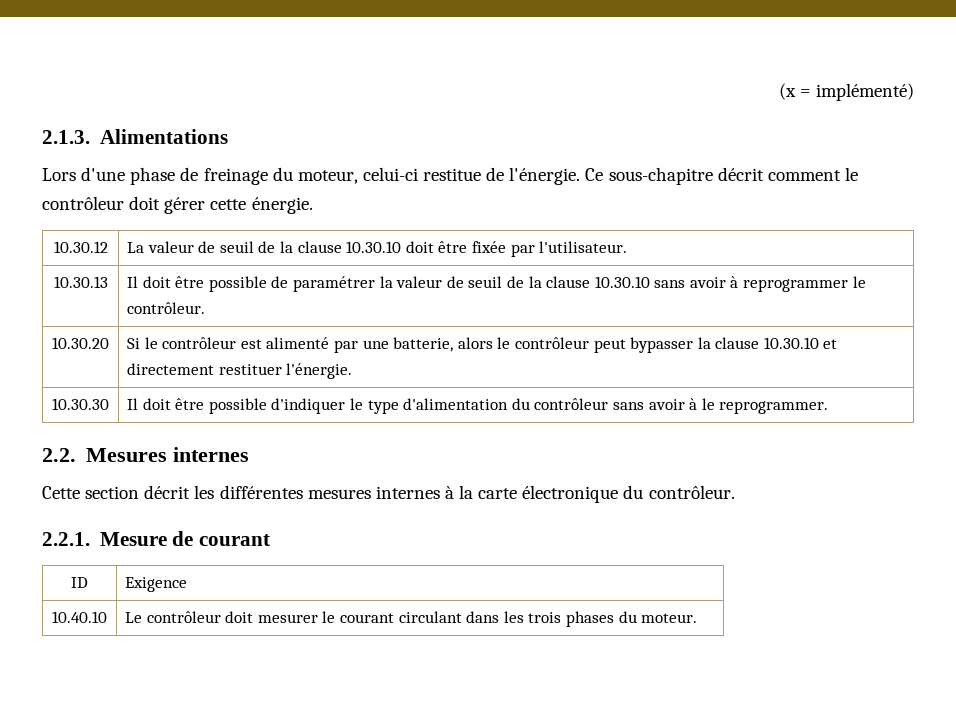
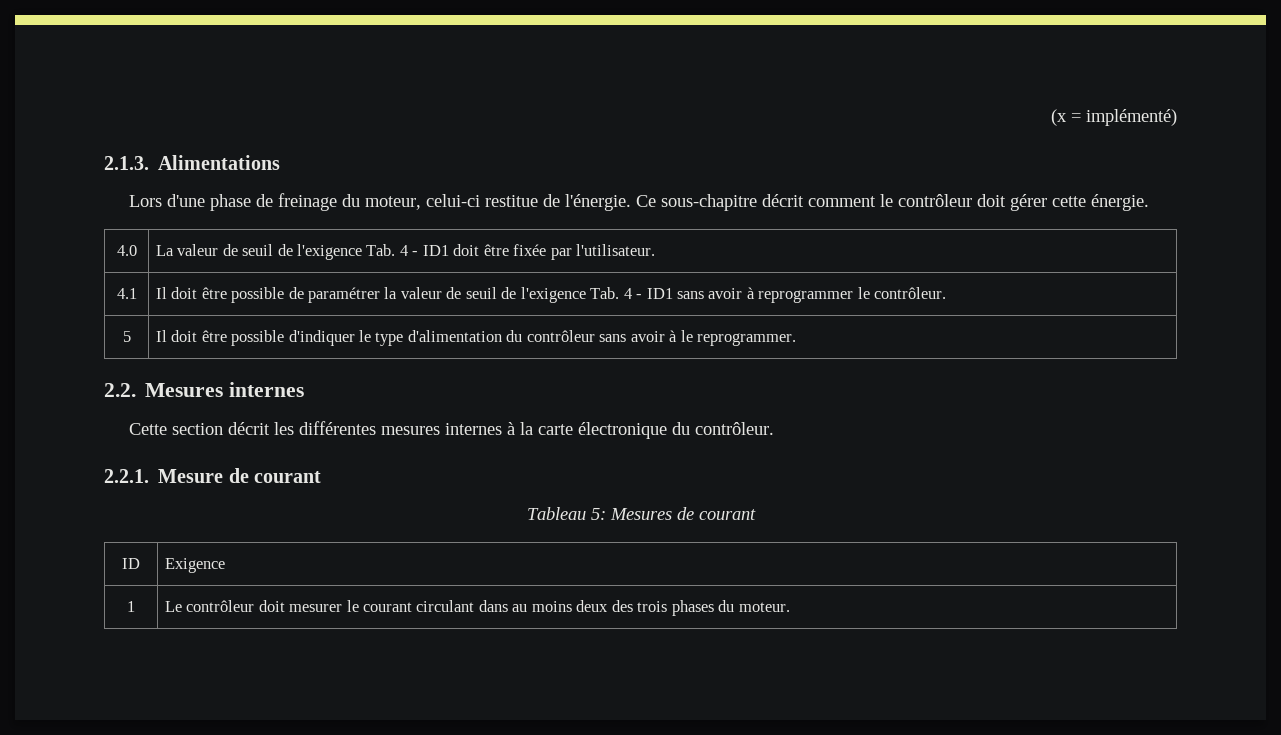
[53,241,108,253] 10.30.12 -> [116,245,137,256] 4.0
[279,241,402,253] la clause 10.30.10 -> [296,244,449,260] l'exigence Tab. 4 - ID1
[53,276,108,288] 10.30.13 -> [116,288,137,299] 4.1
[528,276,650,288] la clause 10.30.10 -> [520,287,673,303] l'exigence Tab. 4 - ID1
[52,337,109,349] [127,337,838,353] [127,363,353,379] [52,398,109,410] 10.30.20 | Si le contrôleur est alimenté par une batterie, alors le contrôleur peut bypasser la clause 10.30.10 et directement restituer l'énergie. // 10.30.30 -> [122,331,131,342] 5
(270, 540) none -> [526,507,756,520] // Tableau 5: Mesures de courant
[52,611,107,623] 10.40.10 -> [127,601,135,612] 1
[503,611,524,623] les -> [512,600,633,612] au moins deux des

